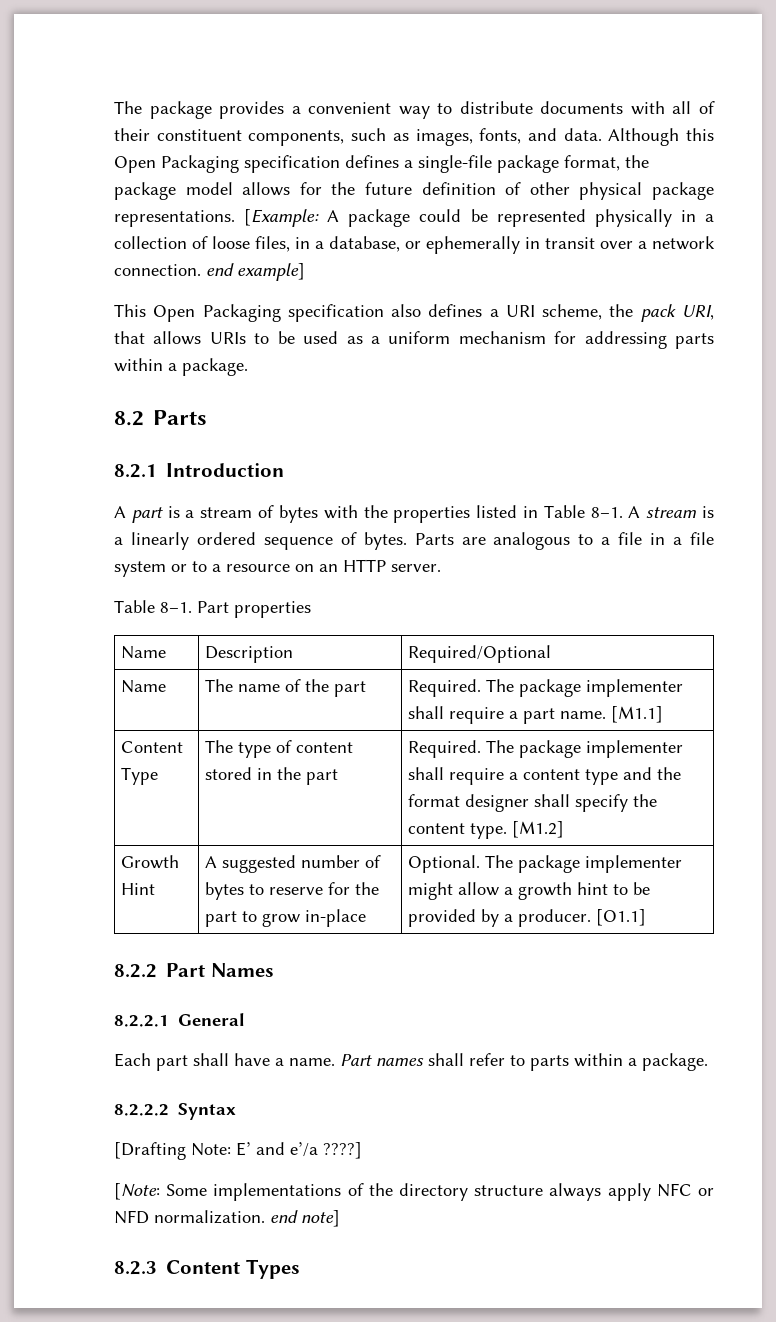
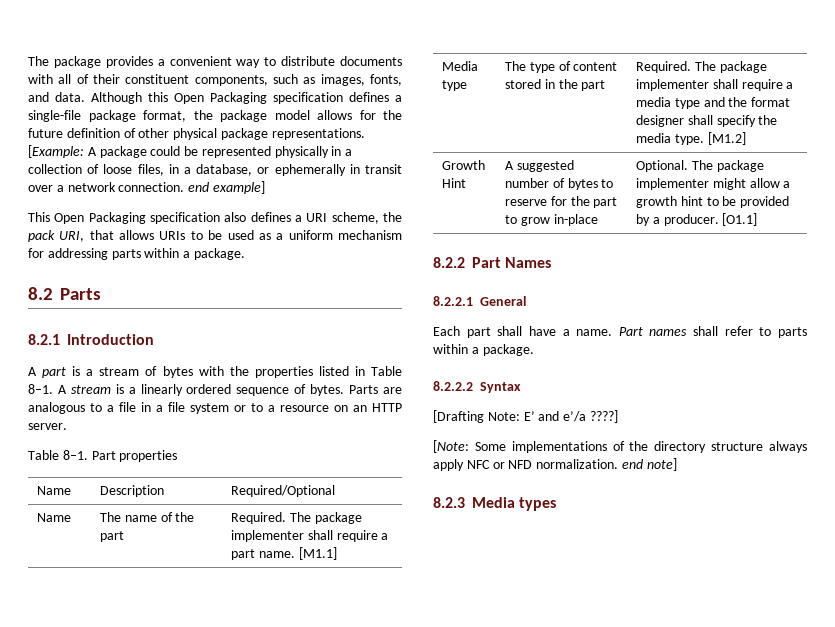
[121,741,184,753] [121,767,159,785] Content Type -> [441,61,478,71] [441,80,467,91] Media type
[523,769,581,780] content -> [635,97,671,107] media
[408,823,466,834] content -> [635,133,671,143] media
[166,1259,300,1279] Content Types -> [472,497,557,511] Media types

